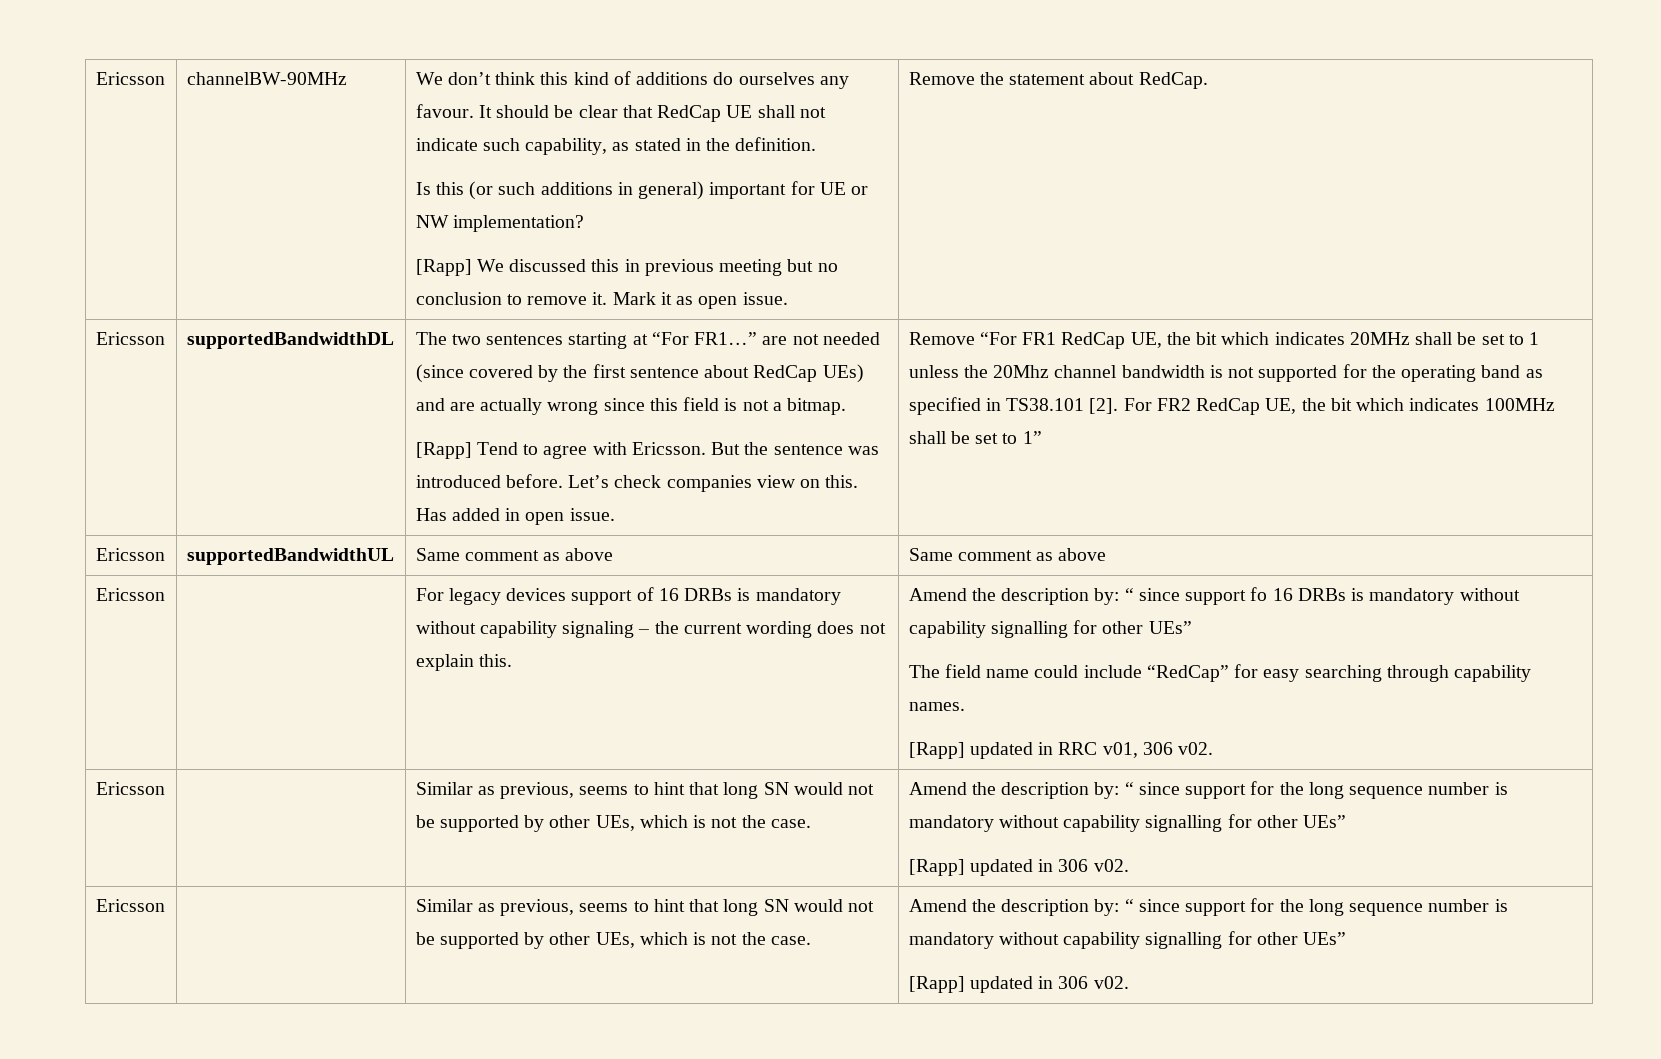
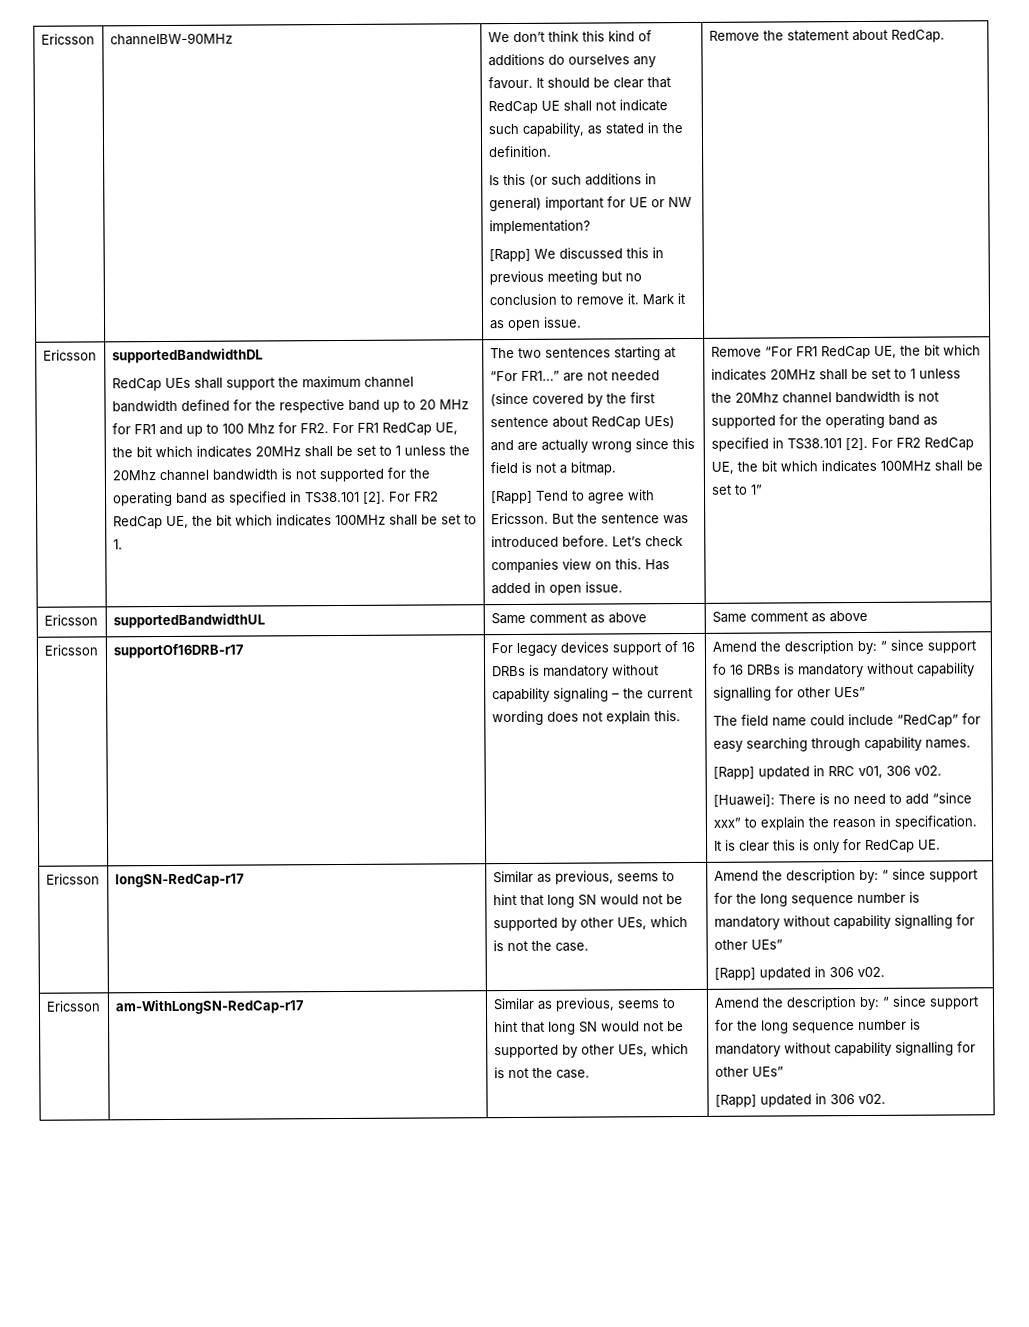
(394, 340) none -> [111,375,414,392] [111,398,469,414] [111,422,458,437] [111,445,470,458] [111,467,430,483] [112,491,439,507] [112,514,477,530] [112,539,123,550] // RedCap UEs shall support the maximum channel bandwidth defined for the respective band up to 20 MHz for FR1 and up to 100 Mhz for FR2. For FR1 RedCap UE, the bit which indicates 20MHz shall be set to 1 unless the 20Mhz channel bandwidth is not supported for the operating band as specified in TS38.101 [2]. For FR2 RedCap UE, the bit which indicates 100MHz shall be set to 1.
(165, 594) none -> [112,643,244,659] supportOf16DRB-r17
[95,782,165,795] // Ericsson | -> [712,792,972,807] [712,815,977,831] [713,839,941,854] [45,873,100,885] [114,873,245,888] // [Huawei]: There is no need to add “since xxx” to explain the reason in specification. It is clear this is only for RedCap UE. // Ericsson | longSN-RedCap-r17
(165, 905) none -> [114,999,305,1015] am-WithLongSN-RedCap-r17

